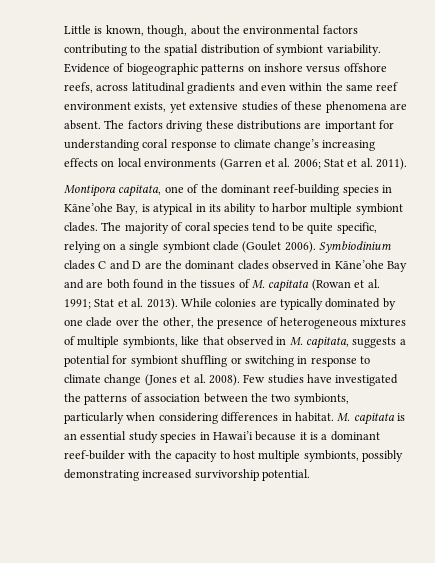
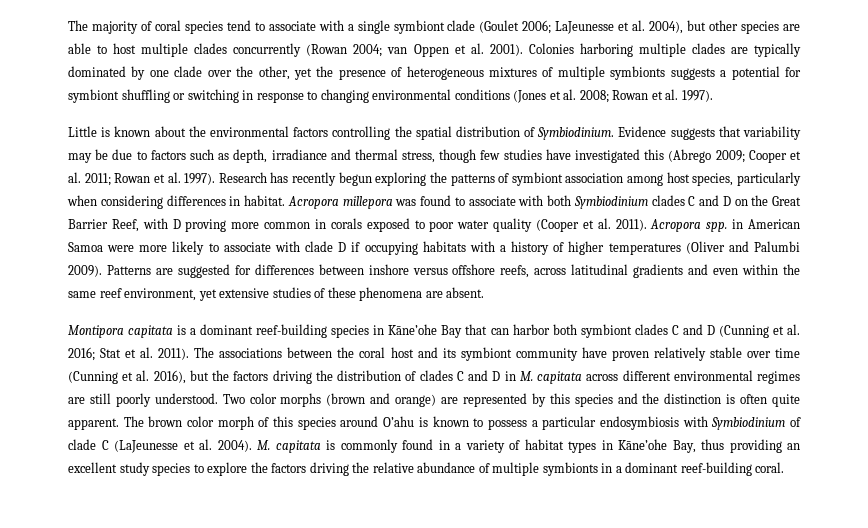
[64,25,188,37] Little is known, though, -> [68,20,801,34] [68,43,801,57] [68,66,802,80] [68,89,713,103] [68,126,151,137] The majority of coral species tend to associate with a single symbiont clade (Goulet 2006; LaJeunesse et al. 2004), but other species are able to host multiple clades concurrently (Rowan 2004; van Oppen et al. 2001). Colonies harboring multiple clades are typically dominated by one clade over the other, yet the presence of heterogeneous mixtures of multiple symbionts suggests a potential for symbiont shuffling or switching in response to changing environmental conditions (Jones et al. 2008; Rowan et al. 1997). // Little is known
[64,44,141,56] contributing to -> [332,126,391,140] controlling
[276,44,381,56] [64,63,261,75] symbiont variability. Evidence of biogeographic patterns on -> [537,126,801,140] [68,149,801,163] [68,172,802,186] [67,195,801,209] [68,218,800,232] [68,241,800,255] [68,264,364,278] Symbiodinium. Evidence suggests that variability may be due to factors such as depth, irradiance and thermal stress, though few studies have investigated this (Abrego 2009; Cooper et al. 2011; Rowan et al. 1997). Research has recently begun exploring the patterns of symbiont association among host species, particularly when considering differences in habitat. Acropora millepora was found to associate with both Symbiodinium clades C and D on the Great Barrier Reef, with D proving more common in corals exposed to poor water quality (Cooper et al. 2011). Acropora spp. in American Samoa were more likely to associate with clade D if occupying habitats with a history of higher temperatures (Oliver and Palumbi 2009). Patterns are suggested for differences between
[64,102,167,112] environment exists, -> [124,288,197,301] environment,
[104,120,394,132] [64,139,376,151] [64,158,408,170] [64,184,218,197] The factors driving these distributions are important for understanding coral response to climate change’s increasing effects on local environments (Garren et al. 2006; Stat et al. 2011). // Montipora capitata, one of the -> [68,325,197,338] // Montipora capitata is a
[116,203,403,215] [64,222,377,234] [64,241,391,253] [64,260,408,272] [64,279,380,292] [64,298,396,310] [64,317,407,329] [64,336,406,349] [64,355,370,367] [64,374,399,386] [64,393,349,405] [64,412,405,425] [64,431,380,443] [64,450,403,462] [64,469,311,481] Bay, is atypical in its ability to harbor multiple symbiont clades. The majority of coral species tend to be quite specific, relying on a single symbiont clade (Goulet 2006). Symbiodinium clades C and D are the dominant clades observed in Kāne’ohe Bay and are both found in the tissues of M. capitata (Rowan et al. 1991; Stat et al. 2013). While colonies are typically dominated by one clade over the other, the presence of heterogeneous mixtures of multiple symbionts, like that observed in M. capitata, suggests a potential for symbiont shuffling or switching in response to climate change (Jones et al. 2008). Few studies have investigated the patterns of association between the two symbionts, particularly when considering differences in habitat. M. capitata is an essential study species in Hawai’i because it is a dominant reef-builder with the capacity to host multiple symbionts, possibly demonstrating increased survivorship potential. -> [441,324,800,338] [68,347,800,361] [68,370,800,384] [68,393,800,407] [68,416,801,430] [68,439,800,453] [68,462,785,476] Bay that can harbor both symbiont clades C and D (Cunning et al. 2016; Stat et al. 2011). The associations between the coral host and its symbiont community have proven relatively stable over time (Cunning et al. 2016), but the factors driving the distribution of clades C and D in M. capitata across different environmental regimes are still poorly understood. Two color morphs (brown and orange) are represented by this species and the distinction is often quite apparent. The brown color morph of this species around O’ahu is known to possess a particular endosymbiosis with Symbiodinium of clade C (LaJeunesse et al. 2004). M. capitata is commonly found in a variety of habitat types in Kāne’ohe Bay, thus providing an excellent study species to explore the factors driving the relative abundance of multiple symbionts in a dominant reef-building coral.

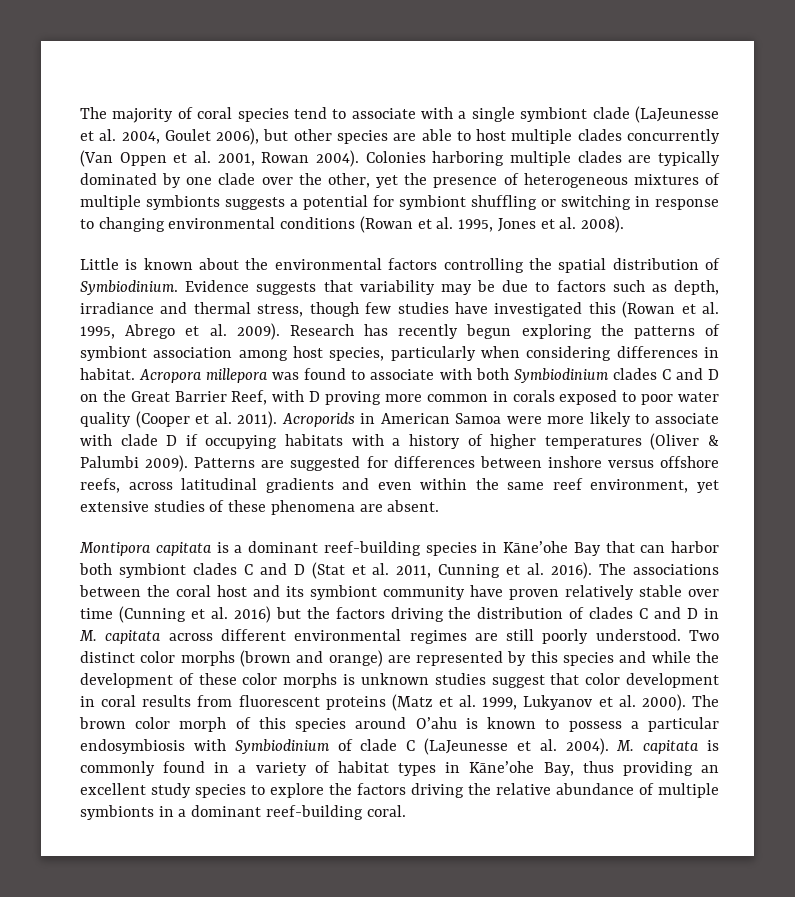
[479,20,684,34] (Goulet 2006; LaJeunesse et al. 2004), -> [635,106,720,123] [80,128,260,145] (LaJeunesse et al. 2004, Goulet 2006),
[306,43,523,57] (Rowan 2004; van Oppen et al. 2001). -> [80,150,359,167] (Van Oppen et al. 2001, Rowan 2004).
[513,89,713,103] (Jones et al. 2008; Rowan et al. 1997). -> [359,216,624,233] (Rowan et al. 1995, Jones et al. 2008).
[668,149,801,163] [68,172,216,186] (Abrego 2009; Cooper et al. 2011; Rowan et al. 1997). -> [622,301,719,318] [80,323,280,340] (Rowan et al. 1995, Abrego et al. 2009).
[650,219,728,232] Acropora spp. -> [281,412,355,427] Acroporids
[728,241,749,252] and -> [708,435,720,446] &
[718,324,800,338] [68,347,190,361] (Cunning et al. 2016; Stat et al. 2011). -> [311,562,593,579] (Stat et al. 2011, Cunning et al. 2016).
[153,370,186,384] 2016), -> [233,606,271,623] 2016)
(245, 399) none -> [80,651,135,663] distinct
[642,393,800,407] [68,418,119,430] the distinction is often quite apparent. -> [651,651,719,663] [80,673,719,688] [80,694,686,711] while the development of these color morphs is unknown studies suggest that color development in coral results from fluorescent proteins (Matz et al. 1999, Lukyanov et al. 2000).

